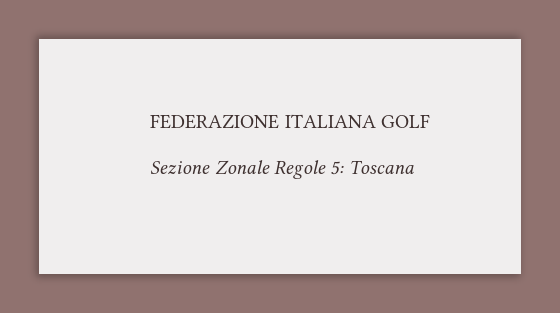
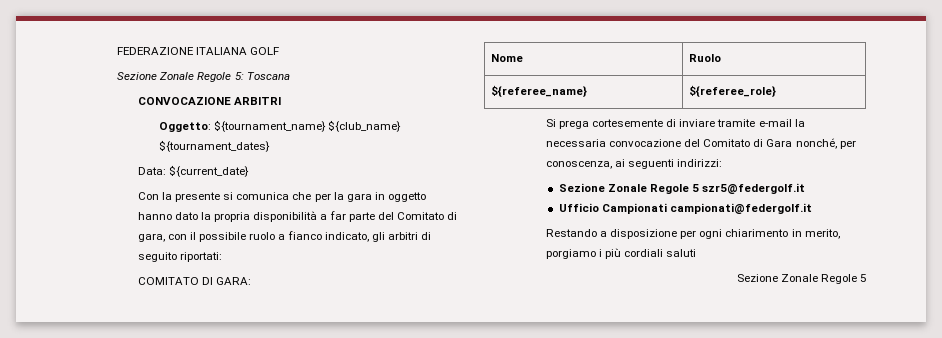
(414, 167) none -> [137,97,281,105] [158,120,401,132] [158,140,270,152] [137,165,249,177] [137,192,426,202] [137,211,457,222] [137,231,431,242] [137,252,222,262] [137,277,252,285] [490,54,523,62] [688,54,721,62] [490,85,587,97] [688,85,776,97] [545,119,805,129] [545,138,856,149] [545,159,723,169] [558,183,805,194] [558,203,812,214] [545,229,840,239] [545,248,697,259] [736,274,866,284] // CONVOCAZIONE ARBITRI // Oggetto: ${tournament_name} ${club_name} ${tournament_dates} // Data: ${current_date} // Con la presente si comunica che per la gara in oggetto hanno dato la propria disponibilità a far parte del Comitato di gara, con il possibile ruolo a fianco indicato, gli arbitri di seguito riportati: // COMITATO DI GARA: // Nome | Ruolo // ${referee_name} | ${referee_role} // Si prega cortesemente di inviare tramite e-mail la necessaria convocazione del Comitato di Gara nonché, per conoscenza, ai seguenti indirizzi: // Sezione Zonale Regole 5 szr5@federgolf.it // Ufficio Campionati campionati@federgolf.it // Restando a disposizione per ogni chiarimento in merito, porgiamo i più cordiali saluti // Sezione Zonale Regole 5

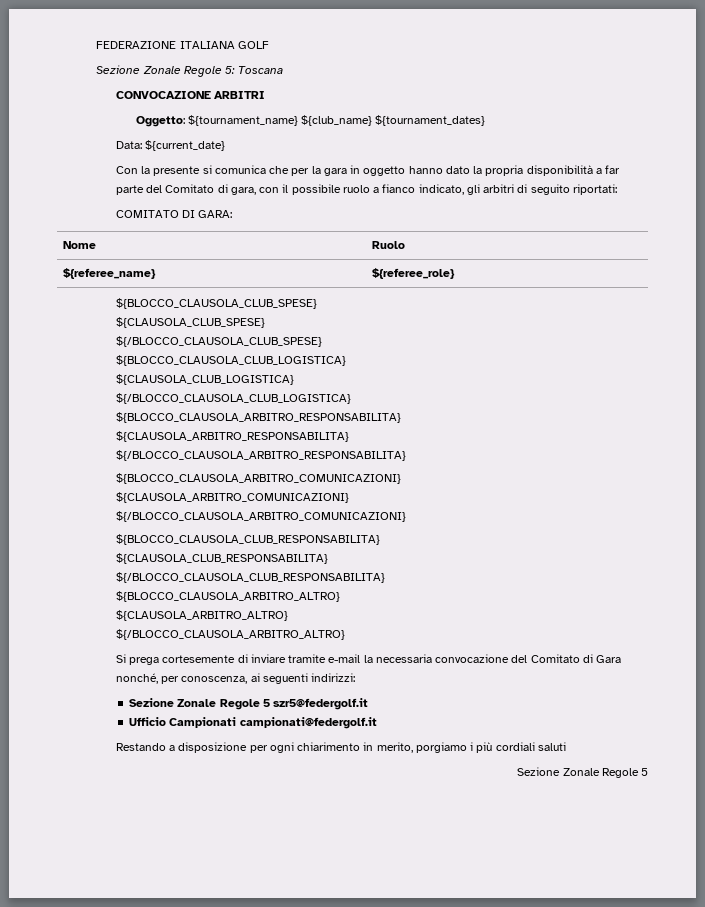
(776, 91) none -> [115,298,317,309] [115,317,265,328] [115,336,322,347] [115,355,346,366] [115,374,294,385] [115,393,351,404] [115,412,401,423] [115,431,349,442] [115,450,406,461] [115,473,401,484] [115,492,349,503] [115,511,406,522] [115,534,380,545] [115,553,328,564] [115,572,385,583] [115,591,340,602] [115,610,288,621] [115,629,345,640] // ${BLOCCO_CLAUSOLA_CLUB_SPESE} // ${CLAUSOLA_CLUB_SPESE} // ${/BLOCCO_CLAUSOLA_CLUB_SPESE} // ${BLOCCO_CLAUSOLA_CLUB_LOGISTICA} // ${CLAUSOLA_CLUB_LOGISTICA} // ${/BLOCCO_CLAUSOLA_CLUB_LOGISTICA} // ${BLOCCO_CLAUSOLA_ARBITRO_RESPONSABILITA} // ${CLAUSOLA_ARBITRO_RESPONSABILITA} // ${/BLOCCO_CLAUSOLA_ARBITRO_RESPONSABILITA} // ${BLOCCO_CLAUSOLA_ARBITRO_COMUNICAZIONI} // ${CLAUSOLA_ARBITRO_COMUNICAZIONI} // ${/BLOCCO_CLAUSOLA_ARBITRO_COMUNICAZIONI} // ${BLOCCO_CLAUSOLA_CLUB_RESPONSABILITA} // ${CLAUSOLA_CLUB_RESPONSABILITA} // ${/BLOCCO_CLAUSOLA_CLUB_RESPONSABILITA} // ${BLOCCO_CLAUSOLA_ARBITRO_ALTRO} // ${CLAUSOLA_ARBITRO_ALTRO} // ${/BLOCCO_CLAUSOLA_ARBITRO_ALTRO}

